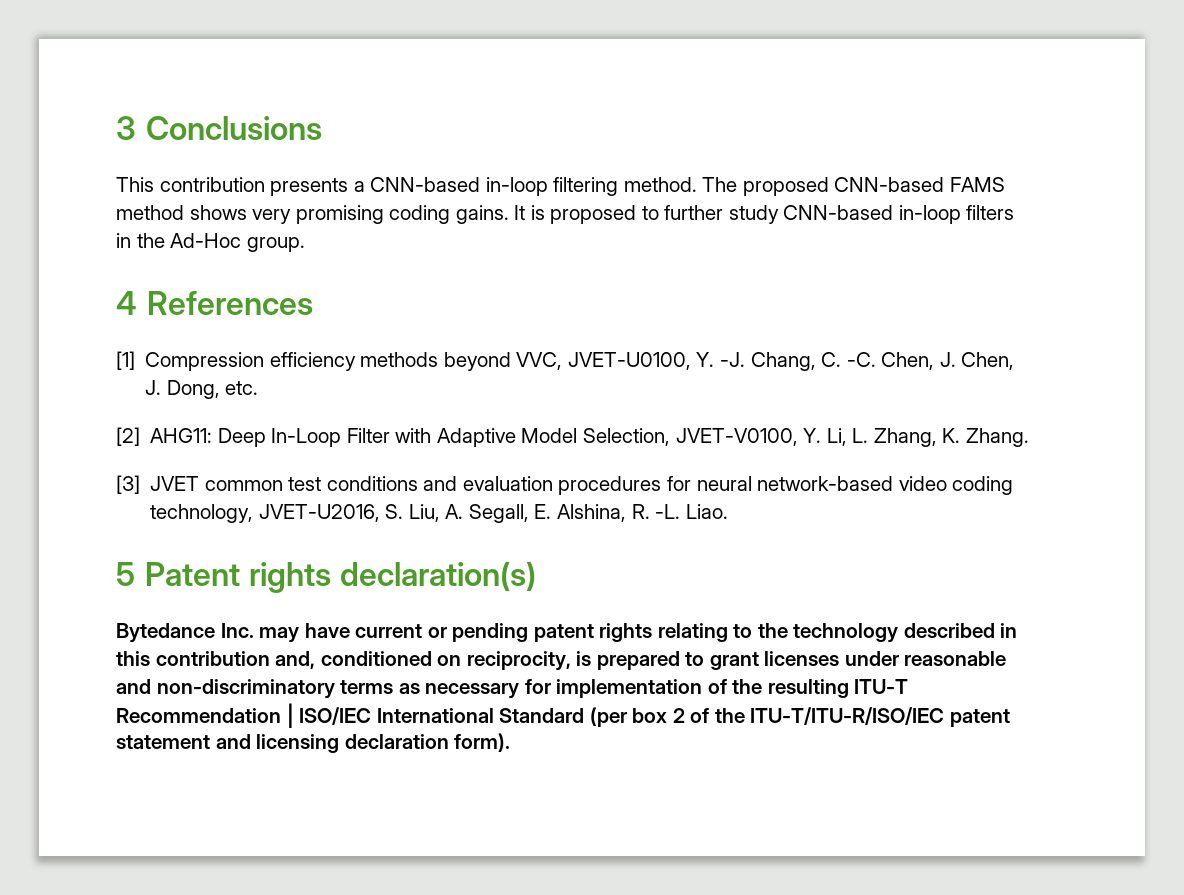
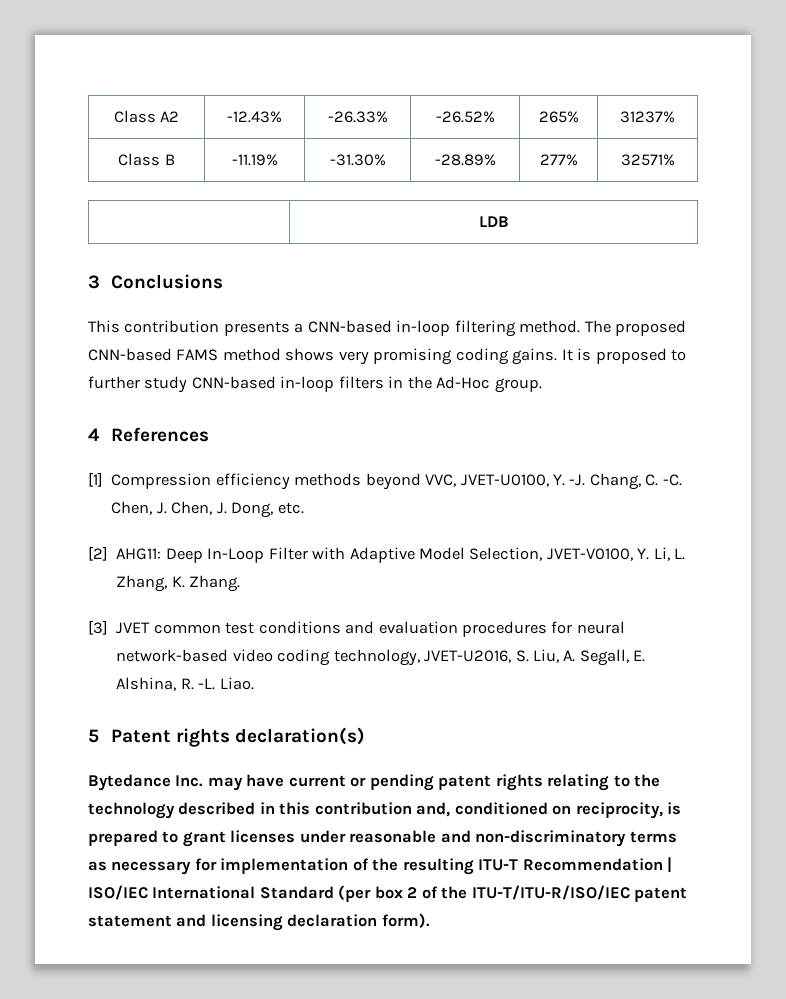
(116, 128) none -> [113,110,180,123] [227,111,282,123] [327,111,388,123] [435,111,495,123] [538,111,579,123] [620,111,675,123] [118,153,175,166] [231,154,278,166] [329,154,386,166] [434,154,496,166] [539,154,578,166] [620,154,675,166] [478,216,509,227] Class A2 | -12.43% | -26.33% | -26.52% | 265% | 31237% // Class B | -11.19% | -31.30% | -28.89% | 277% | 32571% // | LDB //

